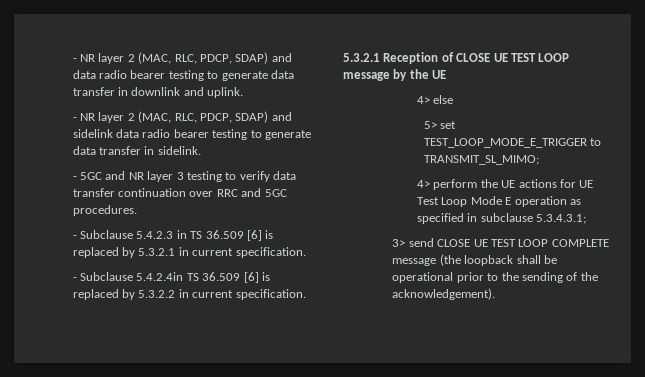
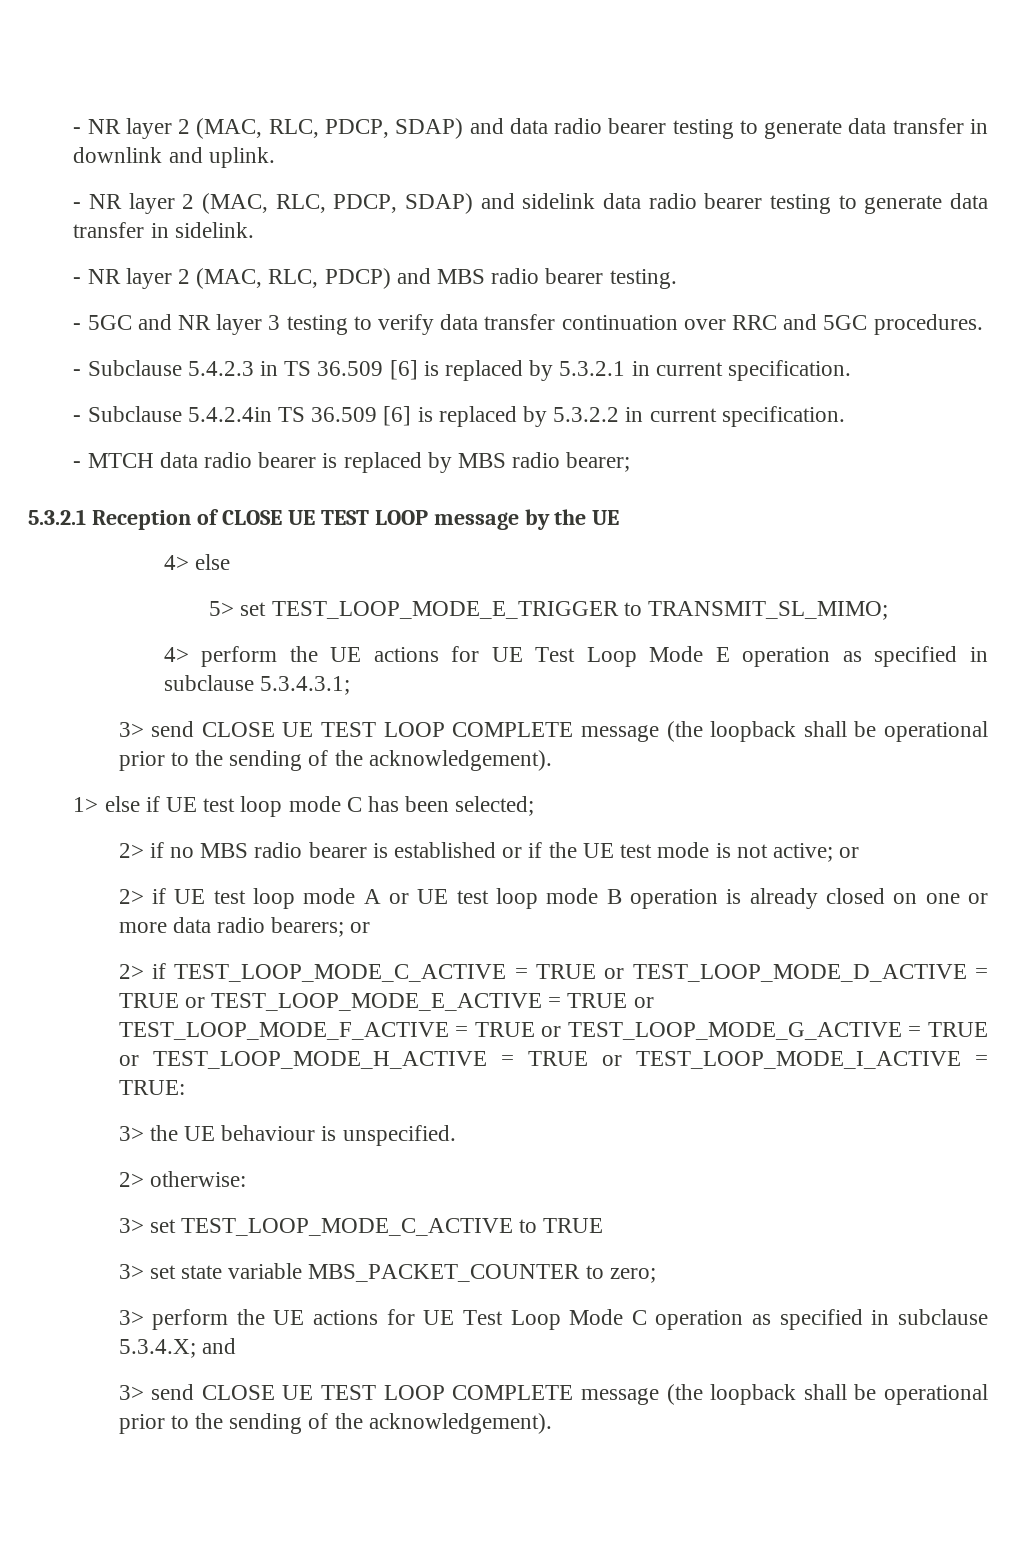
(201, 150) none -> [73,268,677,289] // - NR layer 2 (MAC, RLC, PDCP) and MBS radio bearer testing.
(306, 294) none -> [73,452,631,473] // - MTCH data radio bearer is replaced by MBS radio bearer;
(496, 294) none -> [73,796,535,817] [118,842,860,862] [118,888,988,909] [118,917,371,937] [118,963,988,982] [118,993,654,1011] [118,1022,989,1040] [118,1051,988,1069] [118,1080,185,1095] [118,1125,456,1146] [118,1171,246,1187] [118,1218,604,1236] [118,1263,656,1283] [118,1309,989,1330] [118,1338,236,1358] [118,1384,989,1405] [118,1413,552,1434] // 1> else if UE test loop mode C has been selected; // 2> if no MBS radio bearer is established or if the UE test mode is not active; or // 2> if UE test loop mode A or UE test loop mode B operation is already closed on one or more data radio bearers; or // 2> if TEST_LOOP_MODE_C_ACTIVE = TRUE or TEST_LOOP_MODE_D_ACTIVE = TRUE or TEST_LOOP_MODE_E_ACTIVE = TRUE or TEST_LOOP_MODE_F_ACTIVE = TRUE or TEST_LOOP_MODE_G_ACTIVE = TRUE or TEST_LOOP_MODE_H_ACTIVE = TRUE or TEST_LOOP_MODE_I_ACTIVE = TRUE: // 3> the UE behaviour is unspecified. // 2> otherwise: // 3> set TEST_LOOP_MODE_C_ACTIVE to TRUE // 3> set state variable MBS_PACKET_COUNTER to zero; // 3> perform the UE actions for UE Test Loop Mode C operation as specified in subclause 5.3.4.X; and // 3> send CLOSE UE TEST LOOP COMPLETE message (the loopback shall be operational prior to the sending of the acknowledgement).

